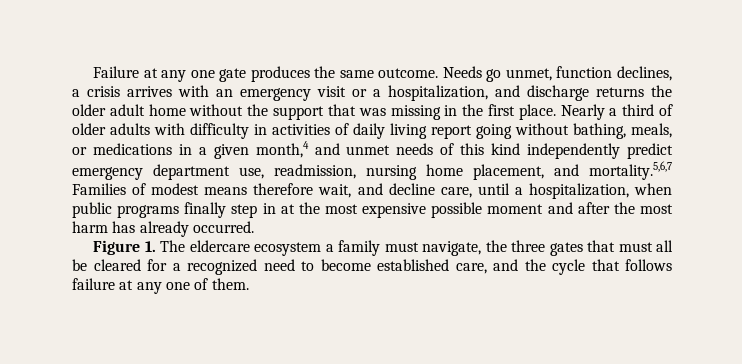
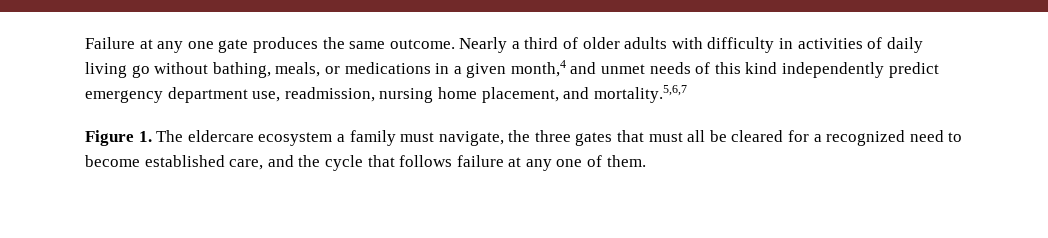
[442,66,672,82] [72,85,672,101] [72,104,556,120] Needs go unmet, function declines, a crisis arrives with an emergency visit or a hospitalization, and discharge returns the older adult home without the support that was missing in the first place. -> (455, 44) none
[431,124,512,139] report going -> [131,65,150,78] go
[72,183,672,199] [72,202,673,218] [72,221,254,237] Families of modest means therefore wait, and decline care, until a hospitalization, when public programs finally step in at the most expensive possible moment and after the most harm has already occurred. -> (687, 94) none

